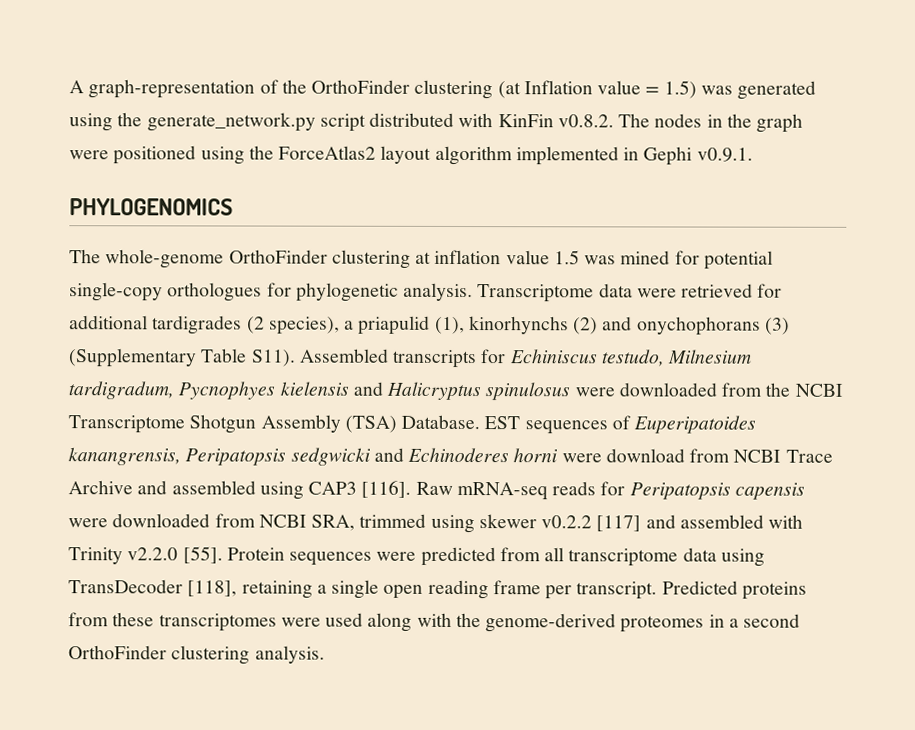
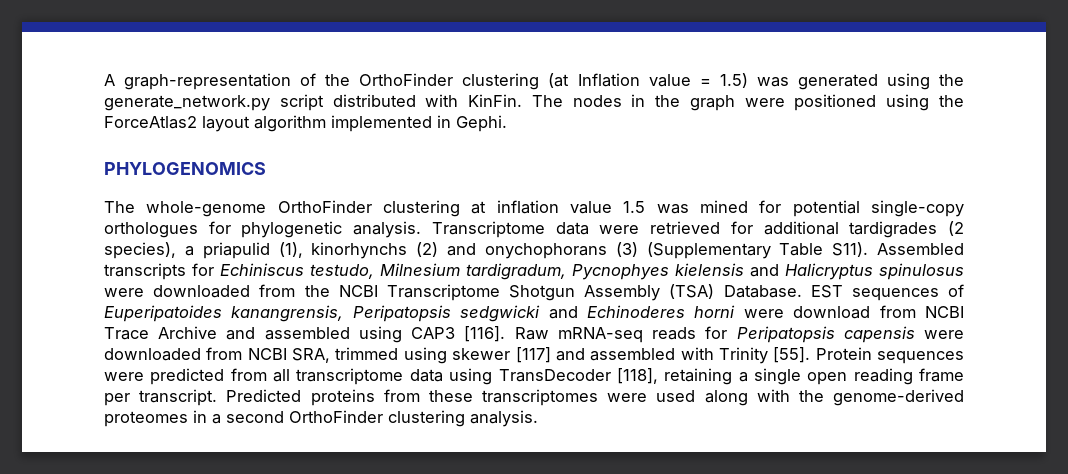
[497,114,614,128] KinFin v0.8.2. -> [468,94,523,107] KinFin.
[643,146,753,166] Gephi v0.9.1. -> [456,115,507,132] Gephi.
[541,515,593,529] v0.2.2 -> (511, 354) none
[127,547,179,561] v2.2.0 -> (768, 355) none

